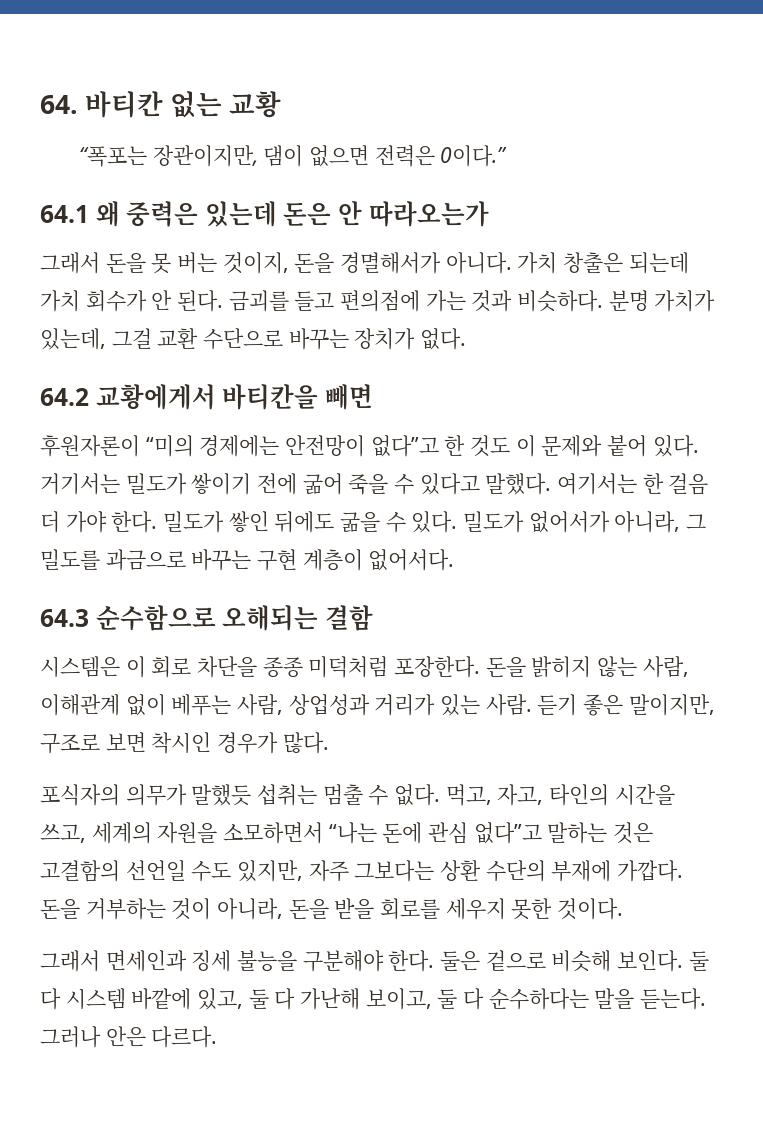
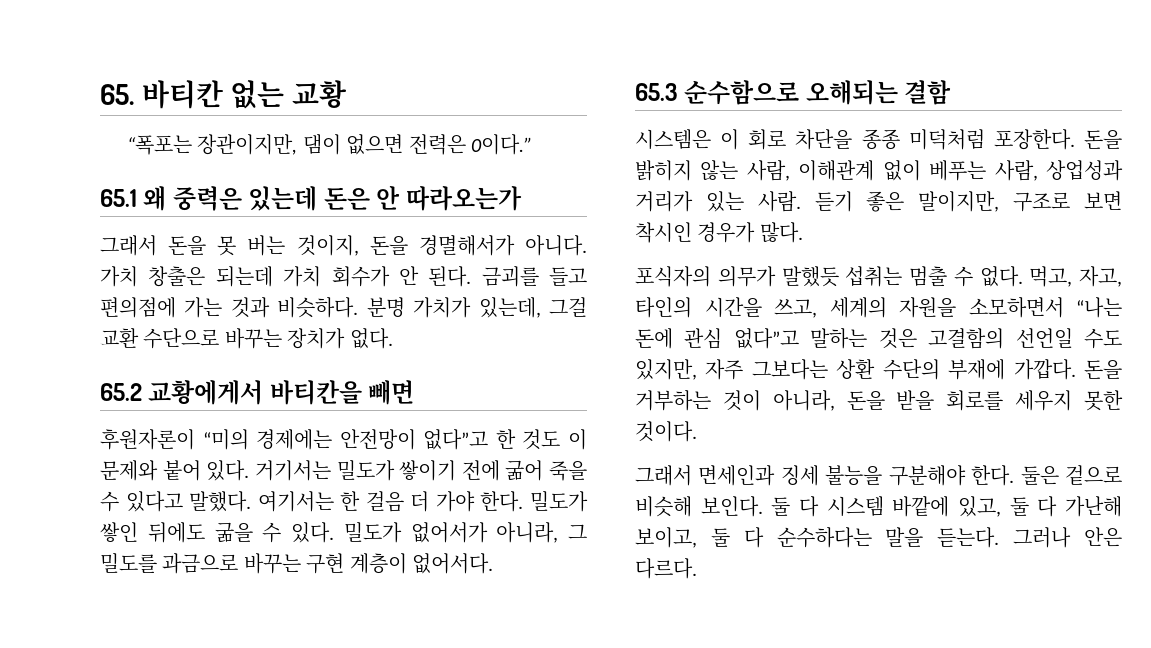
[40,95,78,114] 64. -> [100,84,134,105] 65.
[40,205,89,223] 64.1 -> [100,189,137,207] 65.1
[40,388,89,406] 64.2 -> [100,383,142,401] 65.2
[40,609,89,627] 64.3 -> [635,83,678,101] 65.3

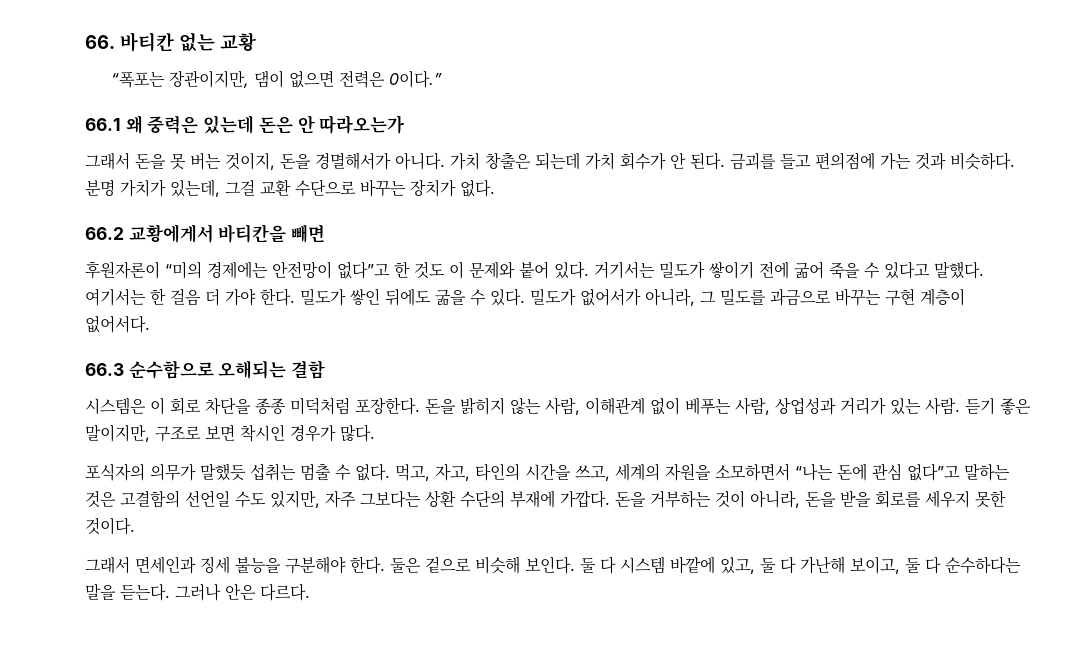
[100,84,134,105] 65. -> [85,35,115,49] 66.
[100,189,137,207] 65.1 -> [85,118,121,131] 66.1
[100,383,142,401] 65.2 -> [85,227,124,240] 66.2
[635,83,678,101] 65.3 -> [85,363,124,376] 66.3

